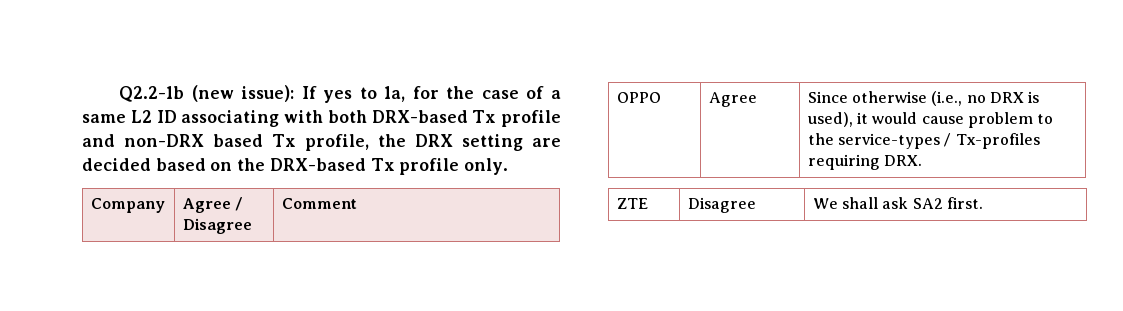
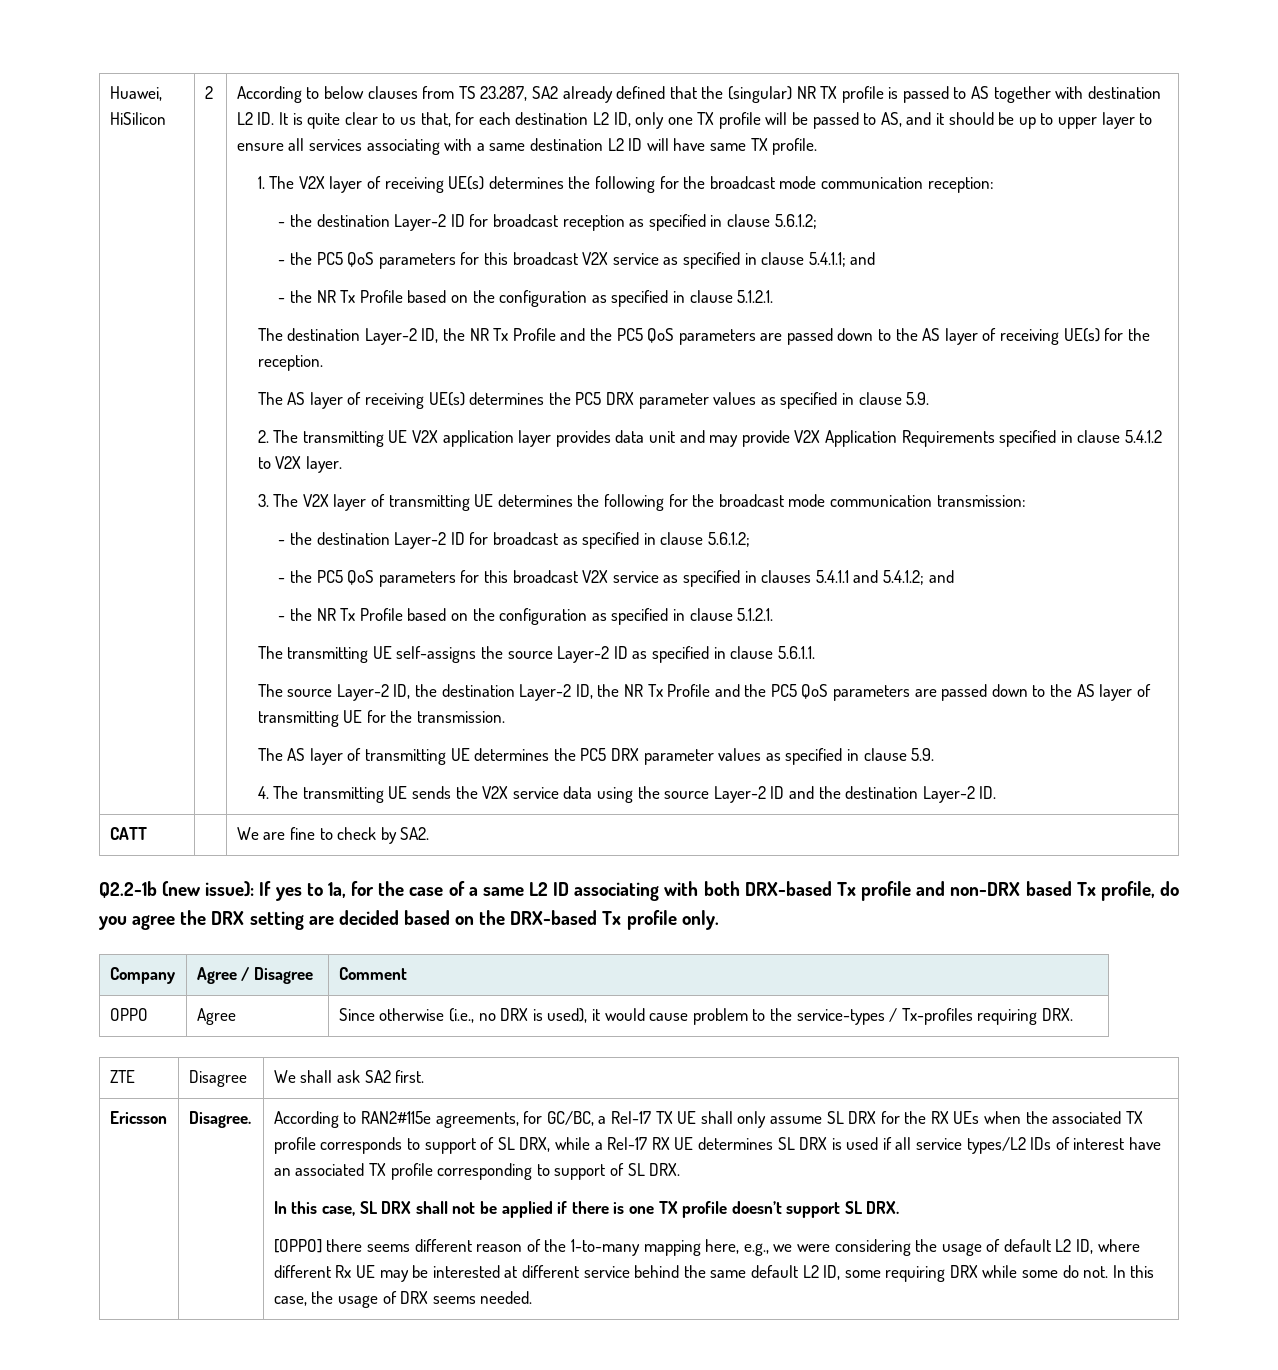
(119, 94) none -> [109,86,162,101] [109,112,166,125] [204,86,213,99] [236,86,1161,103] [236,112,1153,129] [236,138,818,155] [257,176,994,193] [278,214,817,231] [278,252,876,269] [278,290,774,307] [257,328,1150,345] [257,355,323,371] [257,392,930,409] [257,430,1162,447] [257,456,342,473] [257,494,1026,511] [278,532,750,549] [278,570,954,587] [278,608,774,625] [257,646,815,663] [257,684,1151,701] [257,710,506,727] [257,748,935,765] [257,786,997,803] [109,827,147,840] [236,827,430,844] Huawei, HiSilicon | 2 | According to below clauses from TS 23.287, SA2 already defined that the (singular) NR TX profile is passed to AS together with destination L2 ID. It is quite clear to us that, for each destination L2 ID, only one TX profile will be passed to AS, and it should be up to upper layer to ensure all services associating with a same destination L2 ID will have same TX profile. // 1. The V2X layer of receiving UE(s) determines the following for the broadcast mode communication reception: // - the destination Layer-2 ID for broadcast reception as specified in clause 5.6.1.2; // - the PC5 QoS parameters for this broadcast V2X service as specified in clause 5.4.1.1; and // - the NR Tx Profile based on the configuration as specified in clause 5.1.2.1. // The destination Layer-2 ID, the NR Tx Profile and the PC5 QoS parameters are passed down to the AS layer of receiving UE(s) for the reception. // The AS layer of receiving UE(s) determines the PC5 DRX parameter values as specified in clause 5.9. // 2. The transmitting UE V2X application layer provides data unit and may provide V2X Application Requirements specified in clause 5.4.1.2 to V2X layer. // 3. The V2X layer of transmitting UE determines the following for the broadcast mode communication transmission: // - the destination Layer-2 ID for broadcast as specified in clause 5.6.1.2; // - the PC5 QoS parameters for this broadcast V2X service as specified in clauses 5.4.1.1 and 5.4.1.2; and // - the NR Tx Profile based on the configuration as specified in clause 5.1.2.1. // The transmitting UE self-assigns the source Layer-2 ID as specified in clause 5.6.1.1. // The source Layer-2 ID, the destination Layer-2 ID, the NR Tx Profile and the PC5 QoS parameters are passed down to the AS layer of transmitting UE for the transmission. // The AS layer of transmitting UE determines the PC5 DRX parameter values as specified in clause 5.9. // 4. The transmitting UE sends the V2X service data using the source Layer-2 ID and the destination Layer-2 ID. // CATT | | We are fine to check by SA2. //
(369, 142) none -> [1160,881,1180,896] [99,915,176,930] do you agree
(983, 203) none -> [109,1111,167,1124] [188,1111,251,1128] [273,1111,1143,1128] [273,1137,1162,1154] [273,1163,681,1180] [273,1201,900,1218] [273,1239,1140,1256] [273,1265,1155,1282] [273,1291,533,1308] // Ericsson | Disagree. | According to RAN2#115e agreements, for GC/BC, a Rel-17 TX UE shall only assume SL DRX for the RX UEs when the associated TX profile corresponds to support of SL DRX, while a Rel-17 RX UE determines SL DRX is used if all service types/L2 IDs of interest have an associated TX profile corresponding to support of SL DRX. // In this case, SL DRX shall not be applied if there is one TX profile doesn’t support SL DRX. // [OPPO] there seems different reason of the 1-to-many mapping here, e.g., we were considering the usage of default L2 ID, where different Rx UE may be interested at different service behind the same default L2 ID, some requiring DRX while some do not. In this case, the usage of DRX seems needed.

